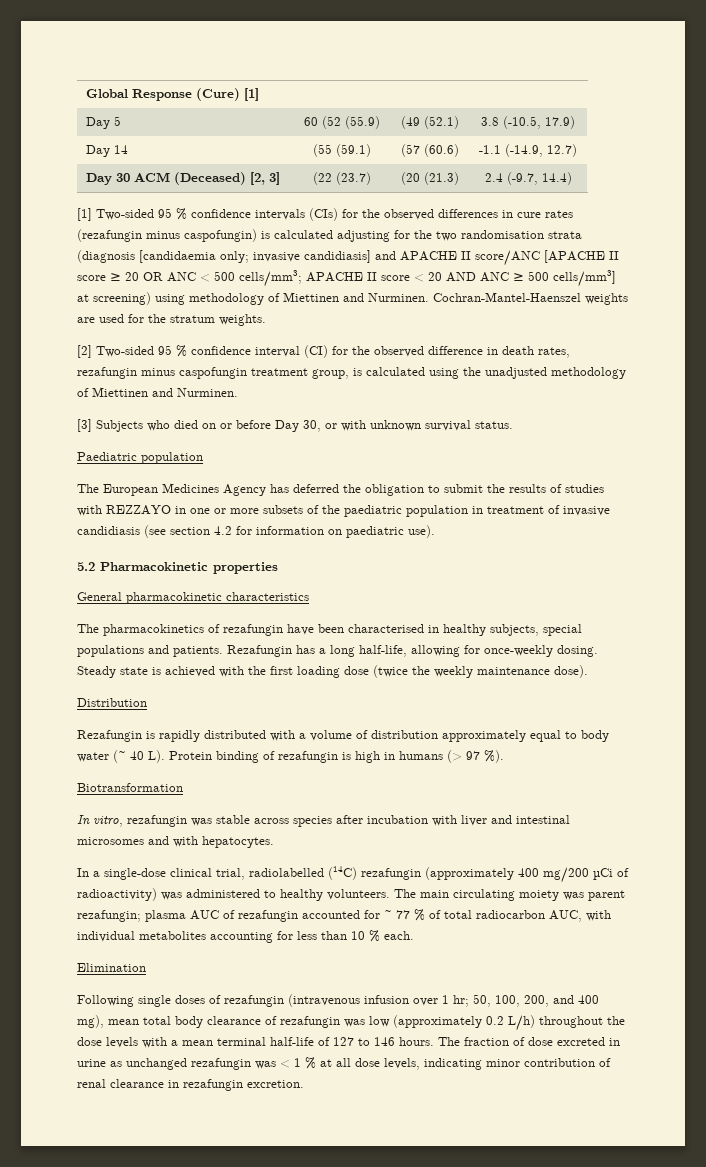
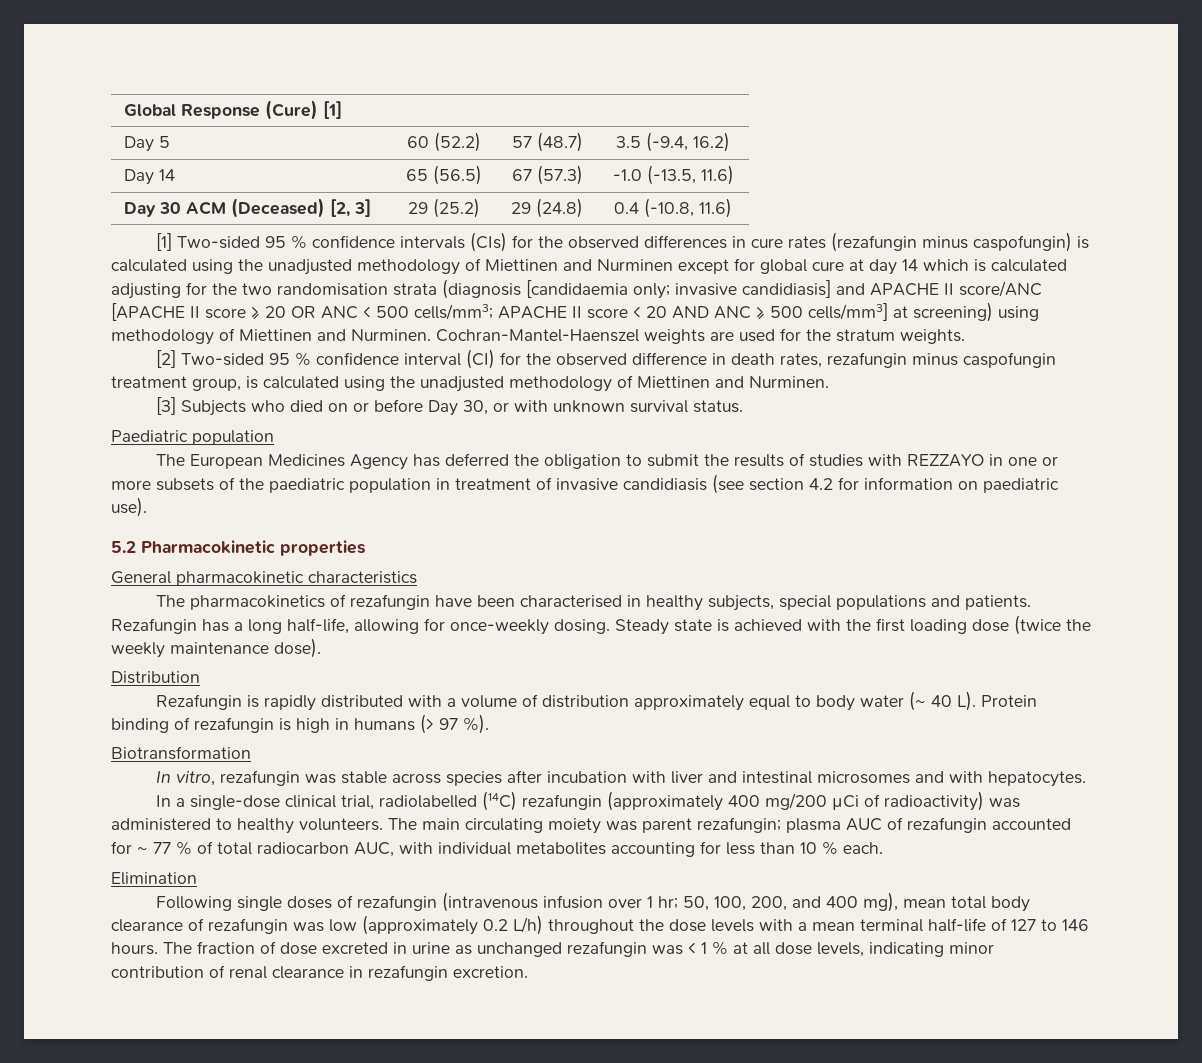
[322,116,381,129] [400,116,459,129] [481,116,575,129] [86,145,129,157] [313,144,371,157] [400,144,459,157] [479,144,577,157] (52 (55.9) | (49 (52.1) | 3.8 (-10.5, 17.9) // Day 14 | (55 (59.1) | (57 (60.6) | -1.1 (-14.9, 12.7) -> [434,132,481,152] [511,132,583,152] [616,132,730,152] [124,169,176,185] [406,165,482,185] [511,165,583,185] [612,165,734,185] (52.2) | 57 (48.7) | 3.5 (-9.4, 16.2) // Day 14 | 65 (56.5) | 67 (57.3) | -1.0 (-13.5, 11.6)
[313,172,371,185] [400,172,459,185] [484,172,572,185] (22 (23.7) | (20 (21.3) | 2.4 (-9.7, 14.4) -> [408,198,480,218] [511,198,583,218] [614,198,732,218] 29 (25.2) | 29 (24.8) | 0.4 (-10.8, 11.6)
(333, 234) none -> [192,258,1067,275] using the unadjusted methodology of Miettinen and Nurminen except for global cure at day 14 which is calculated

